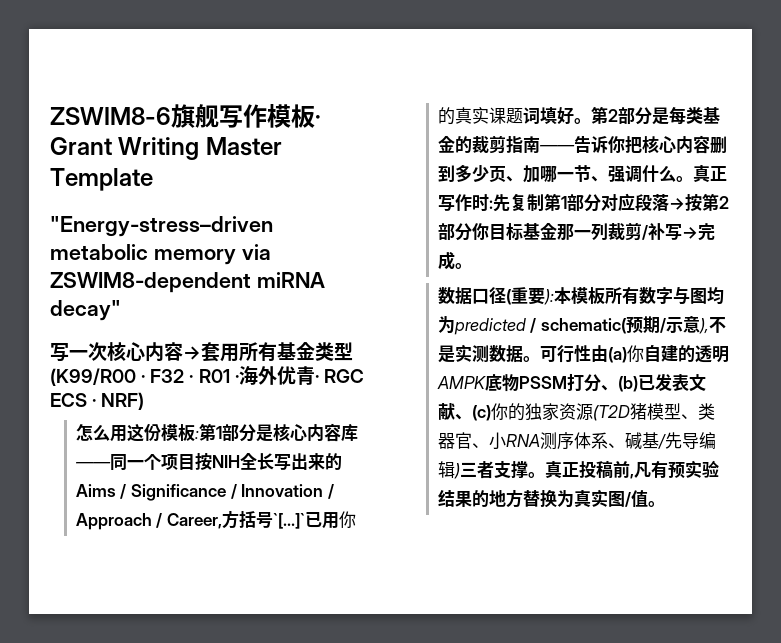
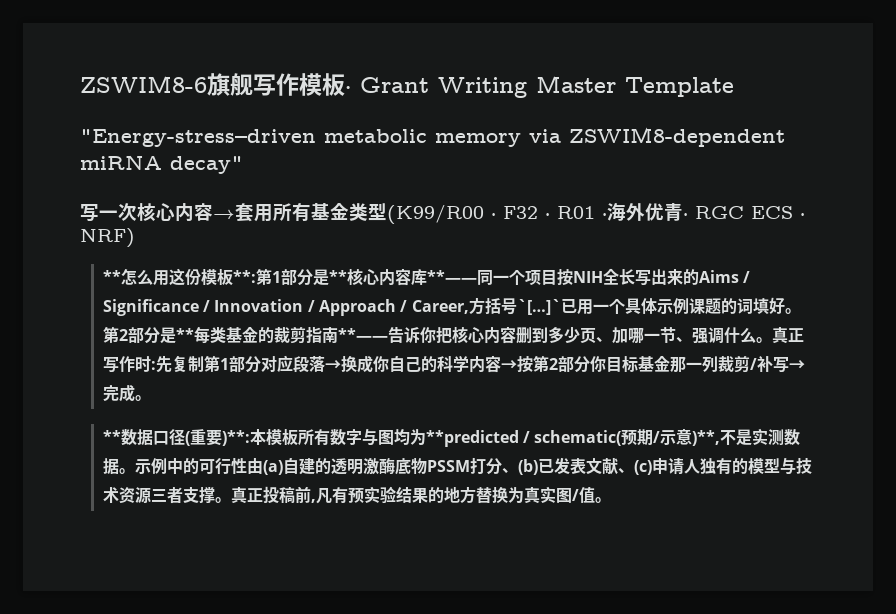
(145, 401) none -> [102,270,121,283] **
[194,430,199,439] : -> [232,270,256,283] **:
(273, 433) none -> [328,270,347,283] **
[75,462,111,468] —— -> [426,270,477,283] **——
[339,511,357,528] [437,107,523,125] 你的真实课题 -> [592,298,737,314] 一个具体示例课题的
(669, 116) none -> [175,328,194,341] **
[539,145,575,151] —— -> [337,328,388,341] **——
(685, 204) none -> [340,355,517,373] 换成你自己的科学内容→
(472, 266) none -> [102,430,121,443] **
[543,289,554,305] ): -> [221,430,250,446] )**:
[453,318,526,335] predicted -> [425,430,519,447] **predicted
[699,318,710,334] ), -> [692,430,721,446] )**,
(540, 359) none -> [134,458,199,474] 示例中的
[626,345,644,362] 你 -> (283, 467) none
[436,376,486,389] AMPK -> [362,457,395,475] 激酶
[490,403,715,421] [437,432,716,450] [437,461,460,479] 你的独家资源(T2D猪模型、类器官、小RNA测序体系、碱基/先导编辑) -> [651,457,812,475] [102,487,151,504] 申请人独有的模型与技术资源

